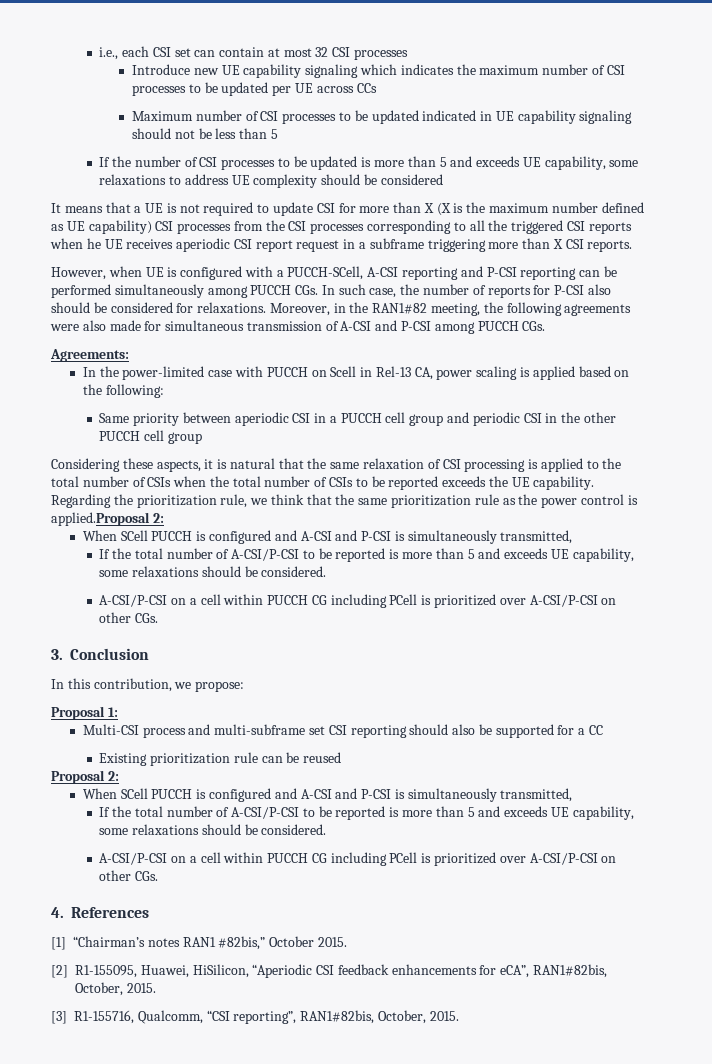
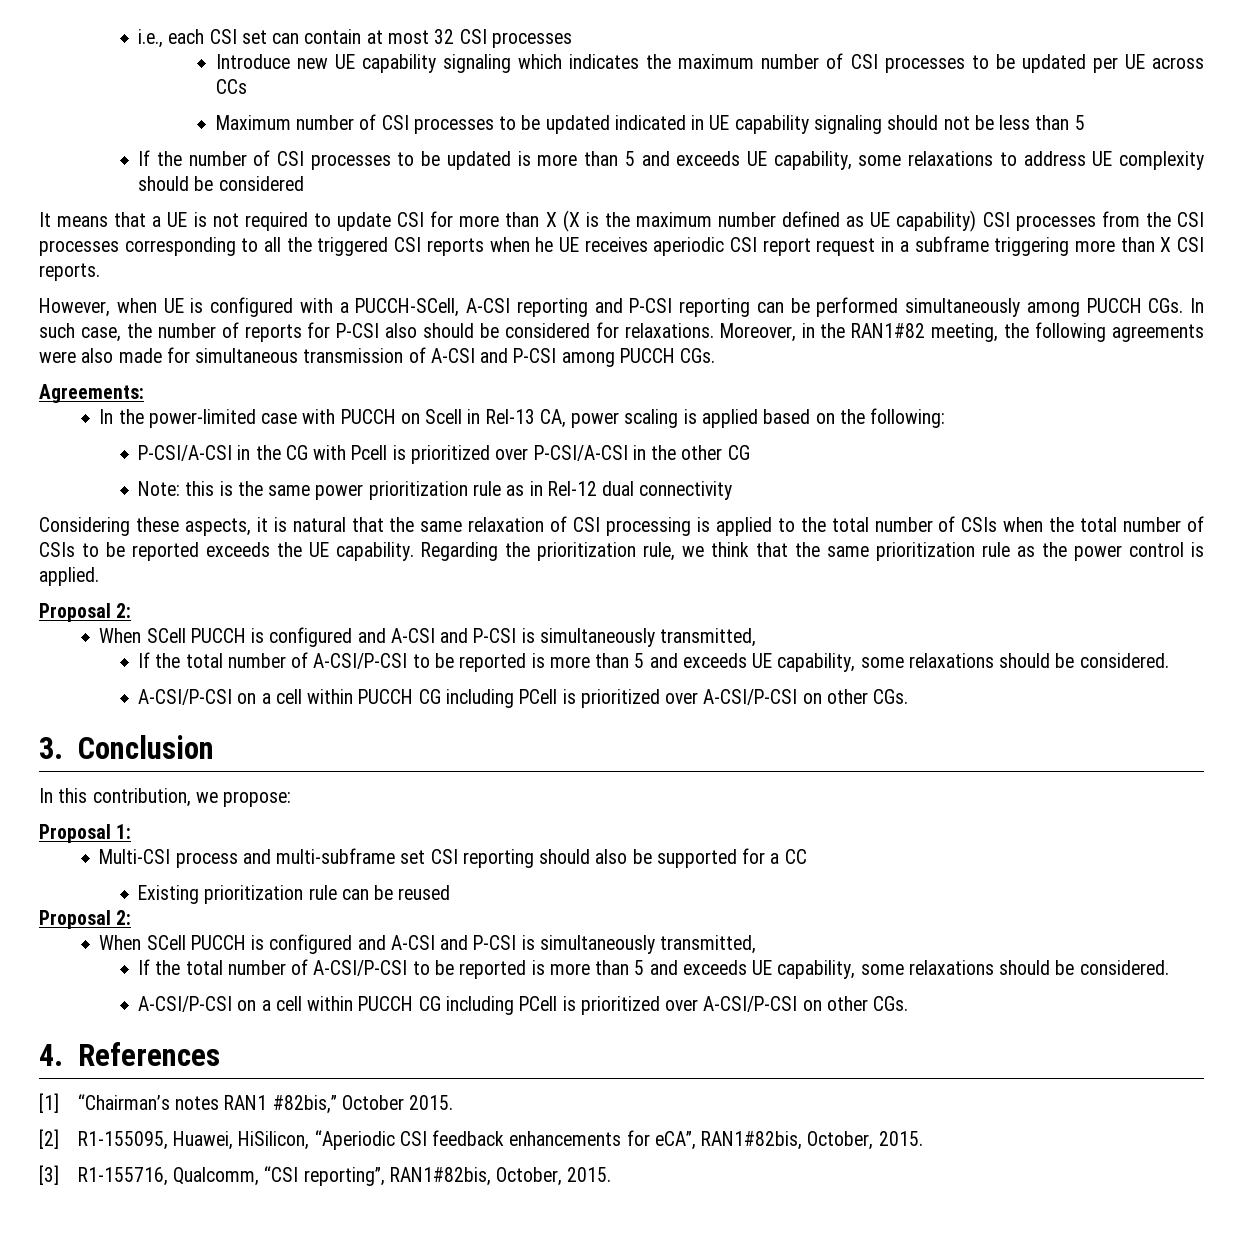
[99,412,616,426] [99,430,202,444] Same priority between aperiodic CSI in a PUCCH cell group and periodic CSI in the other PUCCH cell group -> [138,445,750,464] [138,481,733,500] P-CSI/A-CSI in the CG with Pcell is prioritized over P-CSI/A-CSI in the other CG // Note: this is the same power prioritization rule as in Rel-12 dual connectivity
[51,512,150,526] applied.Proposal -> [39,567,99,586] [39,603,111,622] applied. // Proposal

